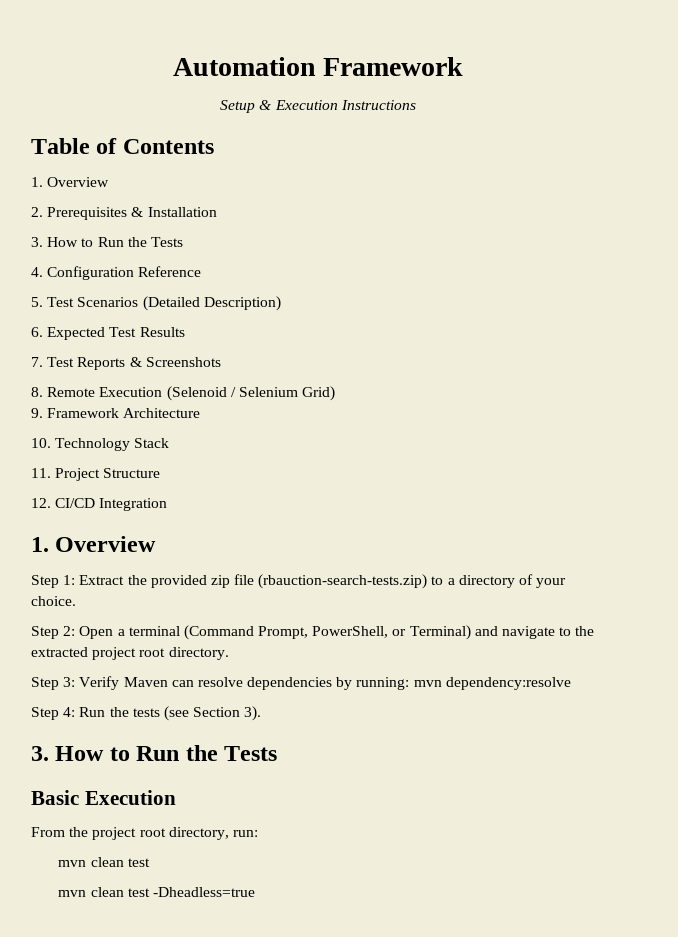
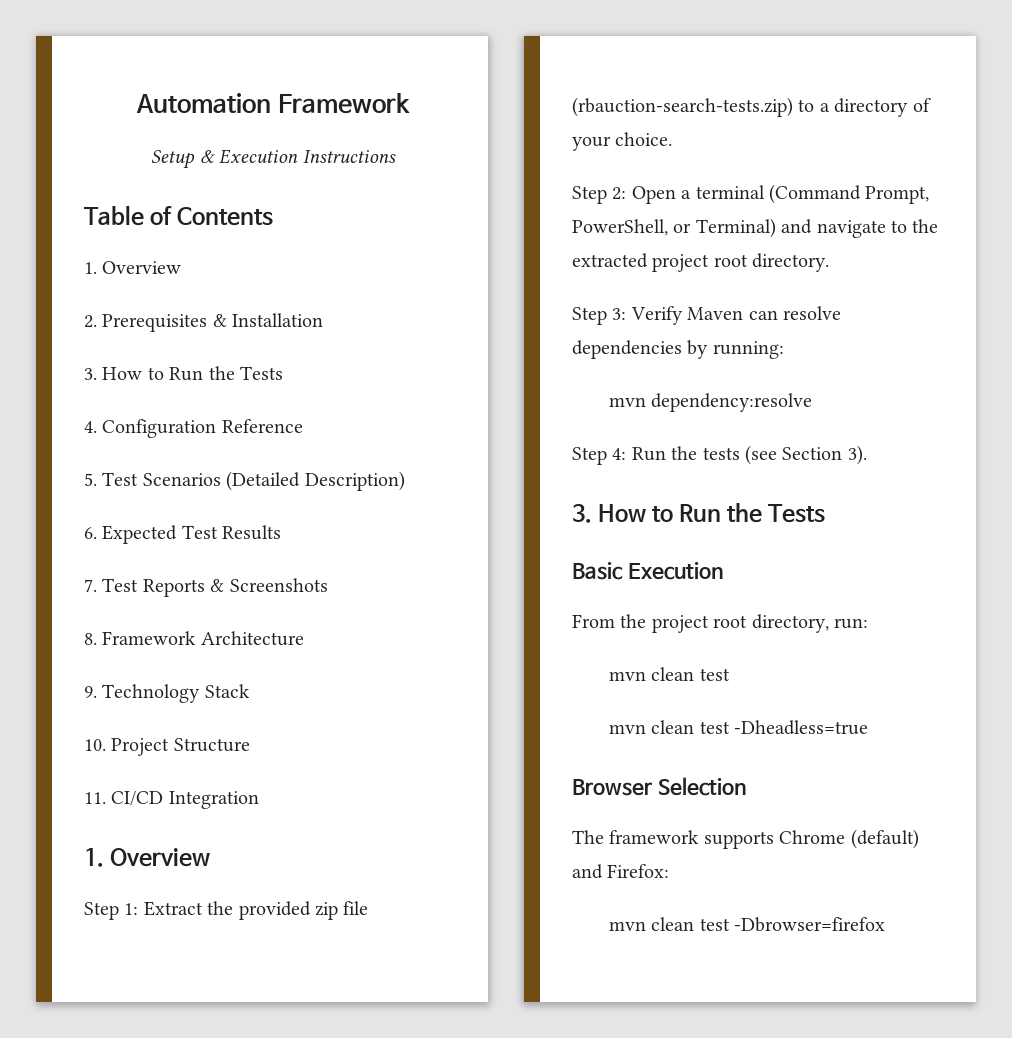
[47,386,336,401] [31,408,43,418] Remote Execution (Selenoid / Selenium Grid) // 9. -> (97, 639) none
[31,438,51,448] 10. -> [84,686,97,698] 9.
[31,468,51,478] 11. -> [84,739,106,751] 10.
[31,498,51,508] 12. -> [84,792,106,804] 11.
(410, 683) none -> (784, 350) //
(256, 892) none -> [572,777,746,796] [572,829,919,849] [572,864,670,879] [608,917,885,932] // Browser Selection // The framework supports Chrome (default) and Firefox: // mvn clean test -Dbrowser=firefox

